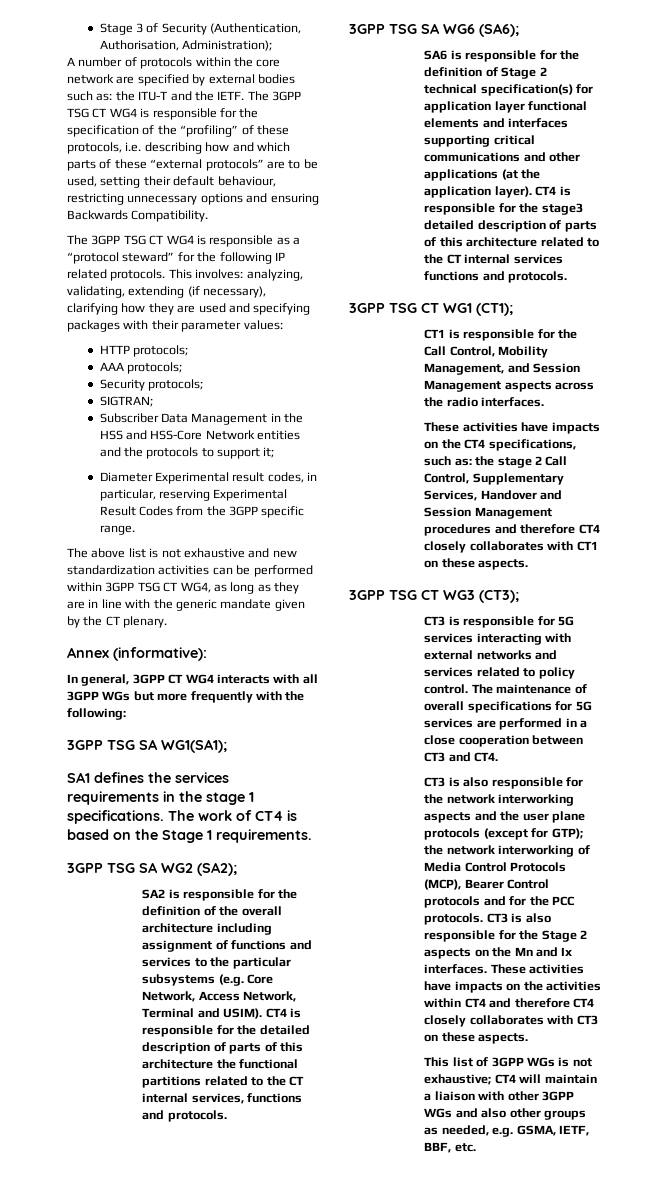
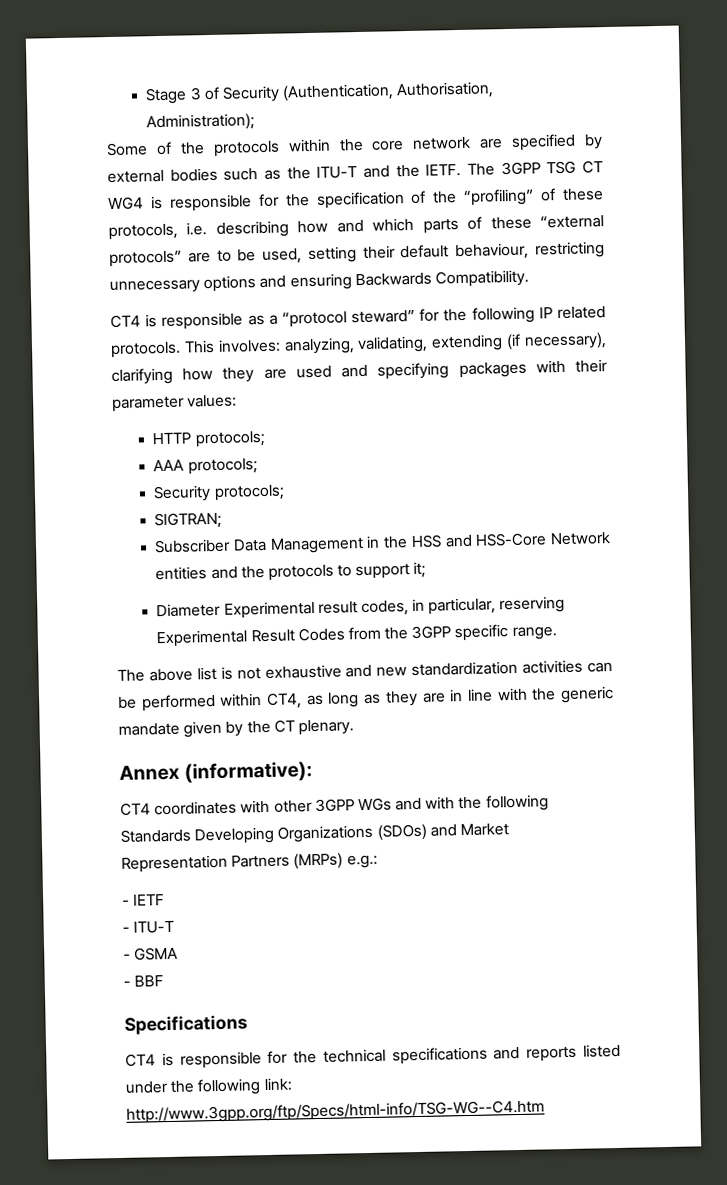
[67,57,137,67] A number of -> [106,141,205,157] Some of the
[96,93,113,101] as: -> [264,169,281,180] as
[67,235,194,245] The 3GPP TSG CT WG4 -> [110,314,141,329] CT4
[105,582,211,593] 3GPP TSG CT WG4, -> [266,692,303,709] CT4,
[67,674,318,686] [67,691,305,703] [67,708,126,720] [67,739,227,753] [67,772,229,783] [67,791,254,805] [67,810,297,824] [67,829,312,843] [67,862,237,876] [142,889,297,901] [142,906,282,916] [142,923,272,935] [142,940,312,952] [142,957,291,969] [142,974,274,986] [142,991,297,1002] [142,1008,301,1019] [142,1025,310,1037] [142,1042,303,1054] [142,1059,299,1069] [142,1076,304,1088] [142,1093,303,1104] [142,1110,227,1122] [349,23,519,37] [424,50,579,62] [424,67,547,79] [424,84,594,96] [424,101,588,113] [424,118,569,128] [424,135,535,147] [424,152,581,162] [424,169,541,181] [424,186,571,198] [424,203,583,215] [424,220,597,232] [424,237,599,247] [424,254,563,264] [424,271,568,283] [349,303,513,316] [424,329,577,341] [424,346,549,358] [424,363,581,375] [424,380,595,392] [424,397,545,407] [424,422,600,434] [424,439,576,451] [424,456,568,468] [424,473,564,485] [424,490,563,501] [424,507,552,519] [424,524,600,536] [424,541,598,553] [424,558,529,570] [349,590,519,603] [424,616,574,628] [424,633,572,645] [424,650,558,660] [424,667,575,679] [424,684,587,694] [424,701,592,713] [424,718,587,730] [424,735,584,747] [424,752,499,762] [424,777,583,789] [424,794,575,806] [424,811,585,823] [424,828,583,840] [424,845,590,857] [424,862,567,872] [424,879,550,890] [424,896,575,908] [424,913,551,925] [424,930,587,942] [424,947,573,959] [424,964,585,974] [424,981,601,993] [424,998,594,1008] [424,1015,598,1027] [424,1032,529,1044] [424,1057,592,1067] [424,1074,597,1085] [424,1091,574,1101] [424,1108,586,1120] [424,1125,589,1137] [424,1142,476,1153] In general, 3GPP CT WG4 interacts with all 3GPP WGs but more frequently with the following: // 3GPP TSG SA WG1(SA1); // SA1 defines the services requirements in the stage 1 specifications. The work of CT4 is based on the Stage 1 requirements. // 3GPP TSG SA WG2 (SA2); // SA2 is responsible for the definition of the overall architecture including assignment of functions and services to the particular subsystems (e.g. Core Network, Access Network, Terminal and USIM). CT4 is responsible for the detailed description of parts of this architecture the functional partitions related to the CT internal services, functions and protocols. // 3GPP TSG SA WG6 (SA6); // SA6 is responsible for the definition of Stage 2 technical specification(s) for application layer functional elements and interfaces supporting critical communications and other applications (at the application layer). CT4 is responsible for the stage3 detailed description of parts of this architecture related to the CT internal services functions and protocols. // 3GPP TSG CT WG1 (CT1); // CT1 is responsible for the Call Control, Mobility Management, and Session Management aspects across the radio interfaces. // These activities have impacts on the CT4 specifications, such as: the stage 2 Call Control, Supplementary Services, Handover and Session Management procedures and therefore CT4 closely collaborates with CT1 on these aspects. // 3GPP TSG CT WG3 (CT3); // CT3 is responsible for 5G services interacting with external networks and services related to policy control. The maintenance of overall specifications for 5G services are performed in a close cooperation between CT3 and CT4. // CT3 is also responsible for the network interworking aspects and the user plane protocols (except for GTP); the network interworking of Media Control Protocols (MCP), Bearer Control protocols and for the PCC protocols. CT3 is also responsible for the Stage 2 aspects on the Mn and Ix interfaces. These activities have impacts on the activities within CT4 and therefore CT4 closely collaborates with CT3 on these aspects. // This list of 3GPP WGs is not exhaustive; CT4 will maintain a liaison with other 3GPP WGs and also other groups as needed, e.g. GSMA, IETF, BBF, etc. -> [120,794,549,816] [120,823,509,845] [121,852,378,873] [122,894,166,906] [122,920,175,934] [123,946,179,961] [123,975,165,987] [124,1014,248,1035] [125,1043,621,1069] [125,1077,292,1096] [126,1099,545,1124] CT4 coordinates with other 3GPP WGs and with the following Standards Developing Organizations (SDOs) and Market Representation Partners (MRPs) e.g.: // - IETF // - ITU-T // - GSMA // - BBF // Specifications // CT4 is responsible for the technical specifications and reports listed under the following link: http://www.3gpp.org/ftp/Specs/html-info/TSG-WG--C4.htm

